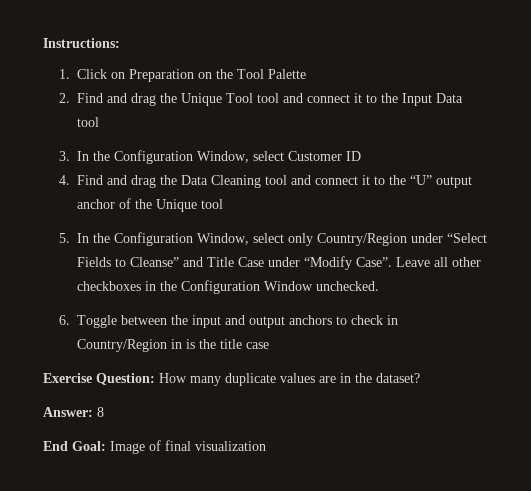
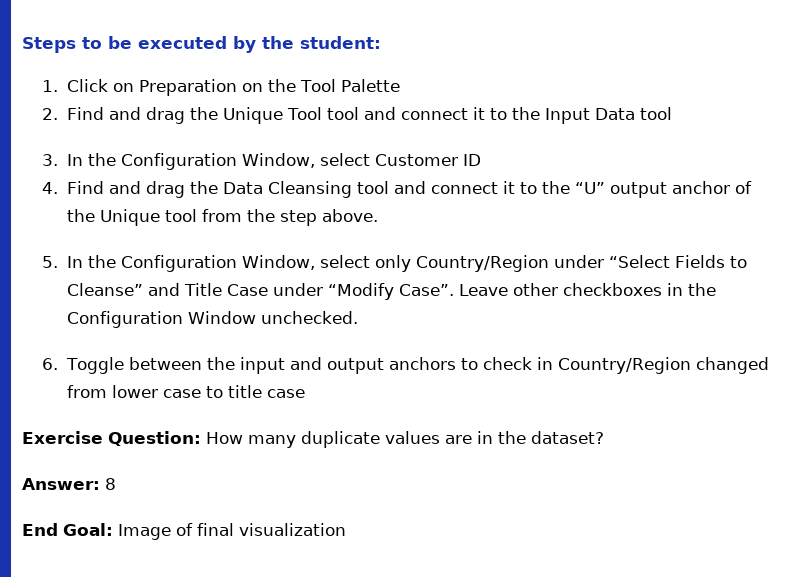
[43,38,120,48] Instructions: -> [22,36,381,53] Steps to be executed by the student:
[211,175,262,188] Cleaning -> [267,181,352,198] Cleansing
(224, 204) none -> [201,209,378,226] from the step above.
[434,257,449,267] all -> (508, 290) none
[171,339,217,349] in is the -> [695,357,769,374] [66,385,223,398] changed from lower case to

